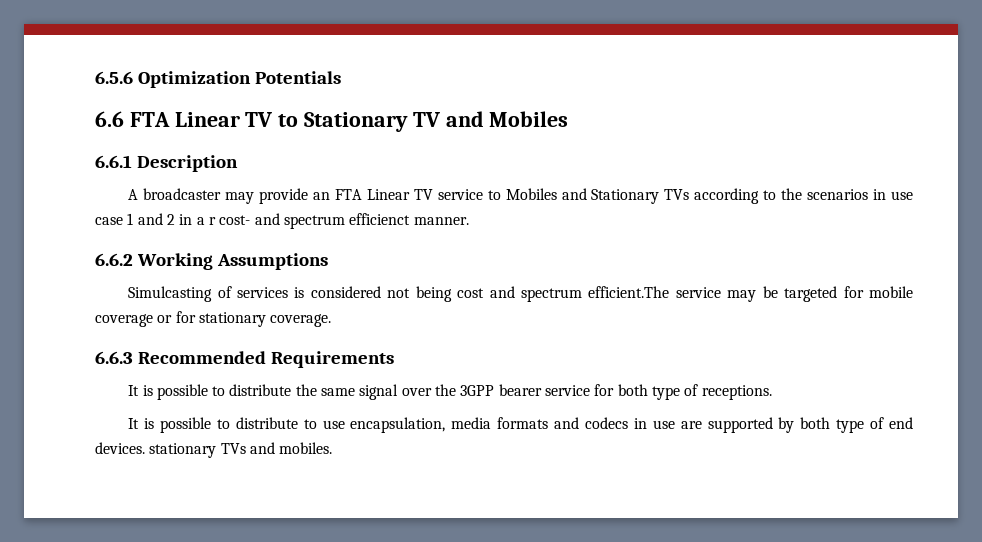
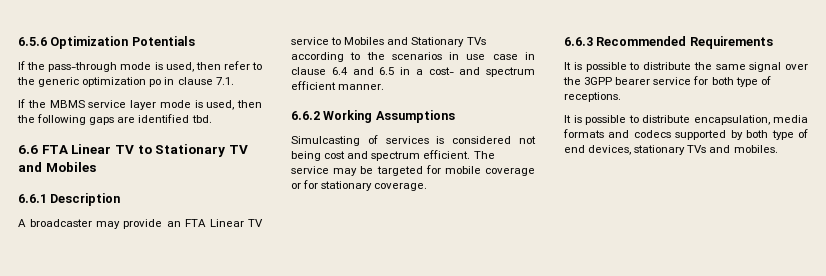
(341, 77) none -> [18,61,262,72] [17,77,234,87] [18,99,262,110] [17,114,212,125] // If the pass-through mode is used, then refer to the generic optimization po in clause 7.1. // If the MBMS service layer mode is used, then the following gaps are identified tbd.
[127,213,175,225] 1 and 2 -> [525,52,535,60] [291,67,395,75] in clause 6.4 and 6.5
[208,217,216,225] r -> (423, 72) none
[349,213,411,225] efficienct -> [291,81,336,90] efficient
[588,286,670,298] efficient.The -> [423,150,495,159] efficient. The
[303,419,345,429] to use -> (690, 119) none
[633,418,702,429] in use are -> (671, 134) none
[95,442,145,454] devices. -> [588,145,632,155] devices,

